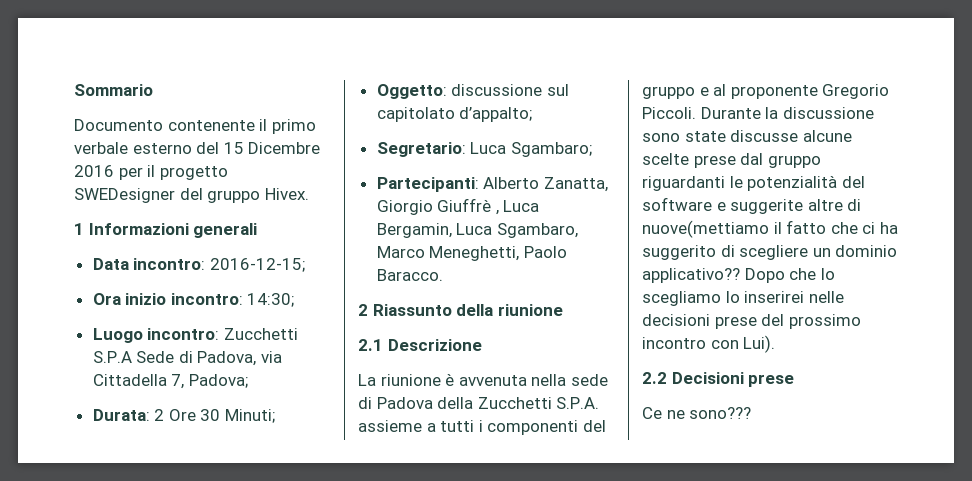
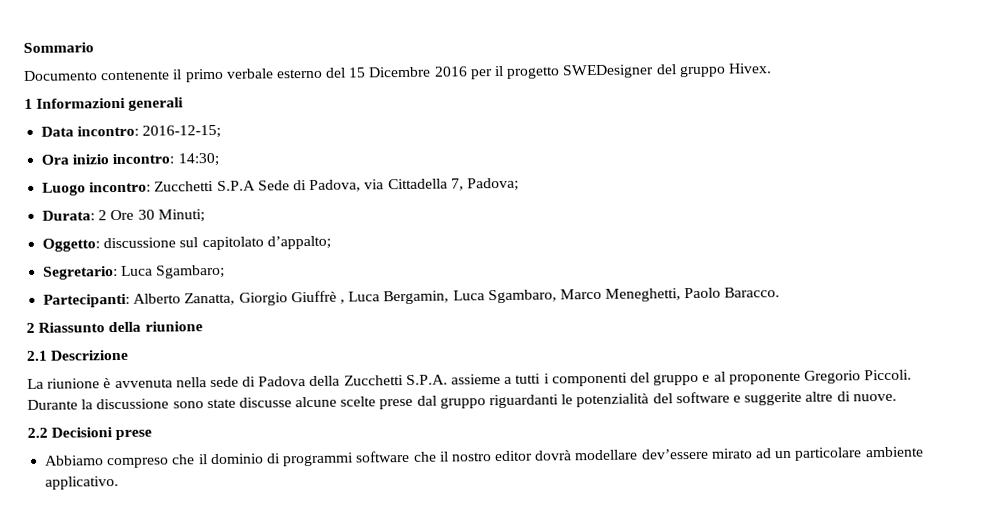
[642,220,898,238] [642,245,898,260] [642,268,835,283] [642,291,844,306] [642,314,861,329] [642,335,776,353] [642,372,795,387] [642,407,752,419] nuove(mettiamo il fatto che ci ha suggerito di scegliere un dominio applicativo?? Dopo che lo scegliamo lo inserirei nelle decisioni prese del prossimo incontro con Lui). // 2.2 Decisioni prese // Ce ne sono??? -> [852,393,897,402] [27,427,153,441] [45,446,924,469] [45,476,120,490] nuove. // 2.2 Decisioni prese // Abbiamo compreso che il dominio di programmi software che il nostro editor dovrà modellare dev’essere mirato ad un particolare ambiente applicativo.

